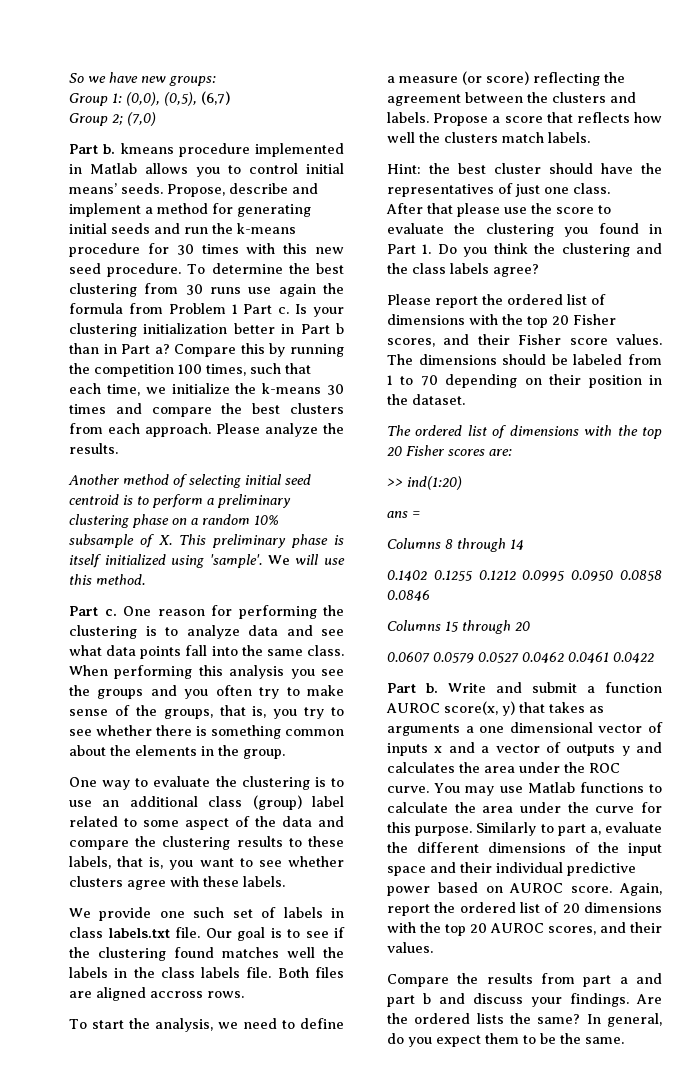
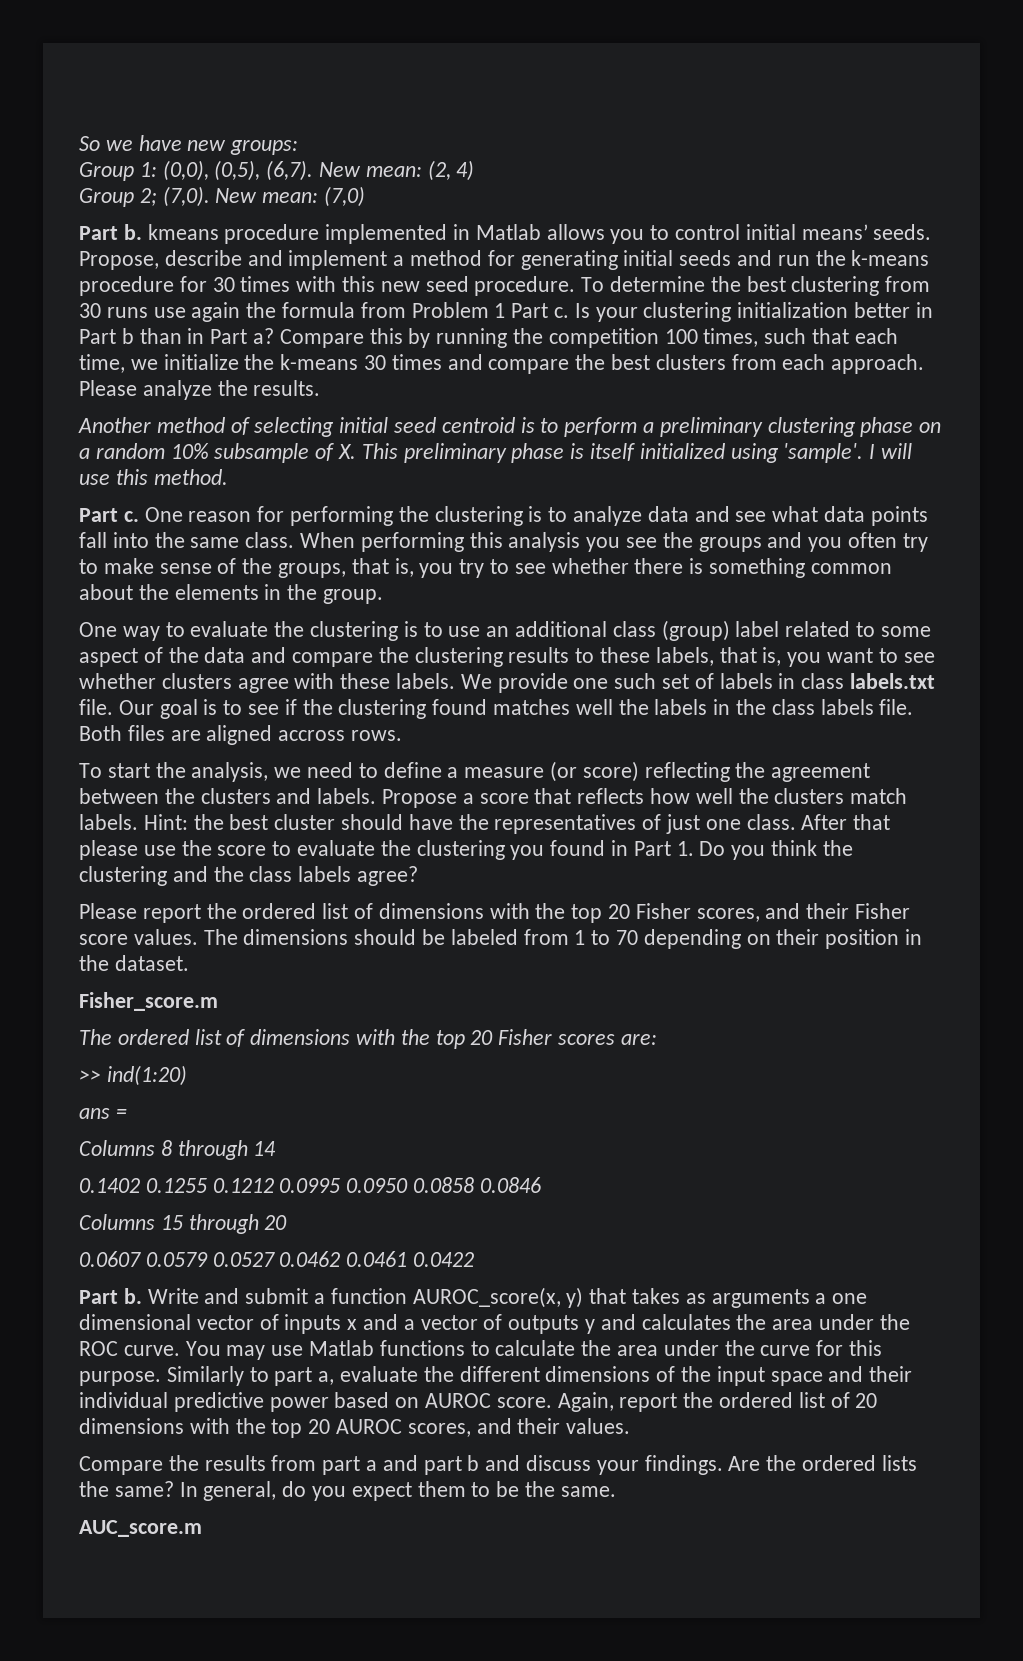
[201,91,230,105] (6,7) -> [266,160,475,181] (6,7). New mean: (2, 4)
(123, 119) none -> [162,186,319,207] (7,0). New mean:
[267,555,290,565] We -> [869,444,876,459] I
(285, 881) // -> (456, 681) none
(590, 137) // -> (138, 822) none
(610, 188) // -> (796, 822) none
(465, 399) none -> [79,992,218,1011] // Fisher_score.m
[386,701,498,715] AUROC score(x, -> [412,1287,561,1308] AUROC_score(x,
(624, 1040) none -> [79,1520,202,1537] // AUC_score.m

